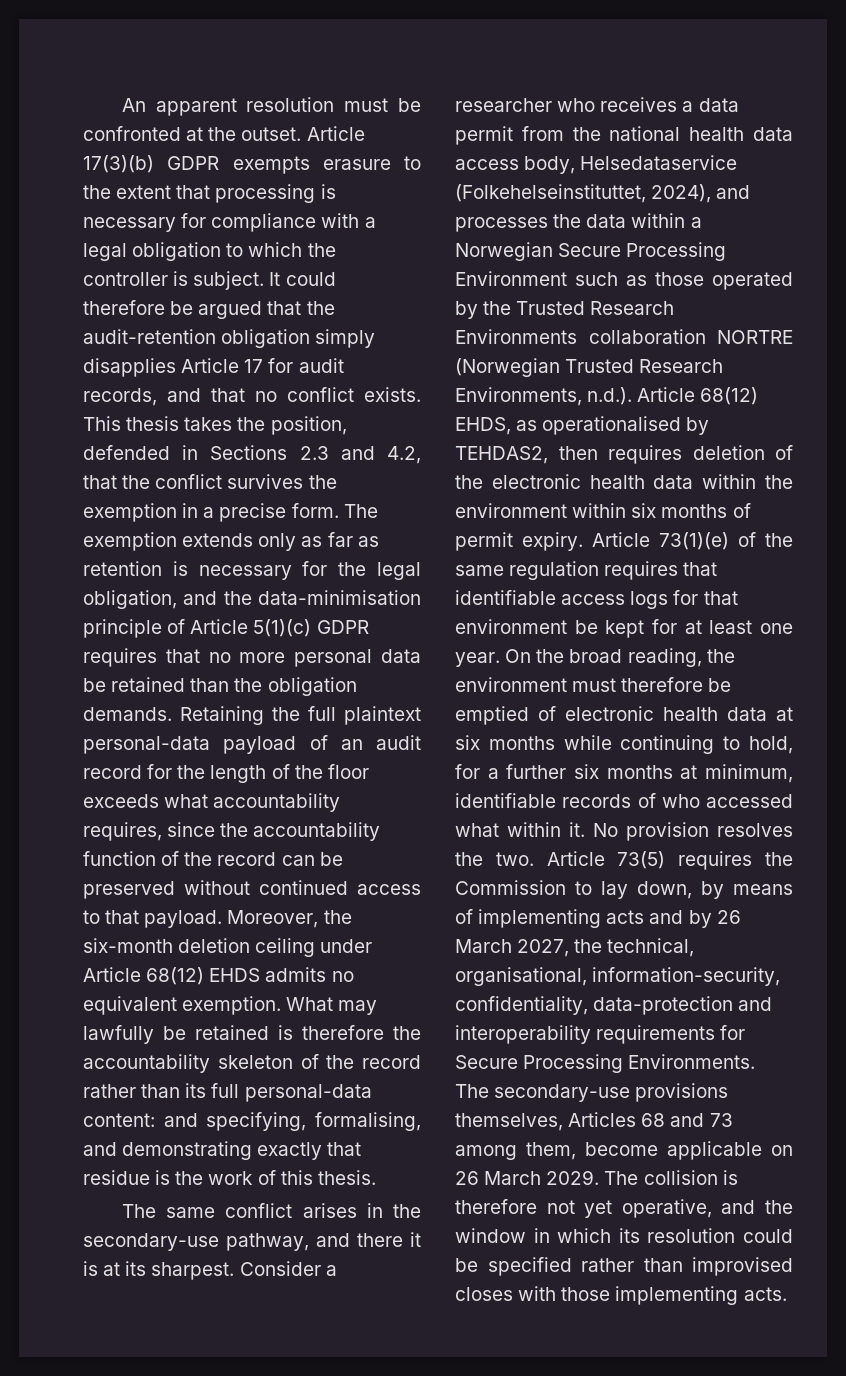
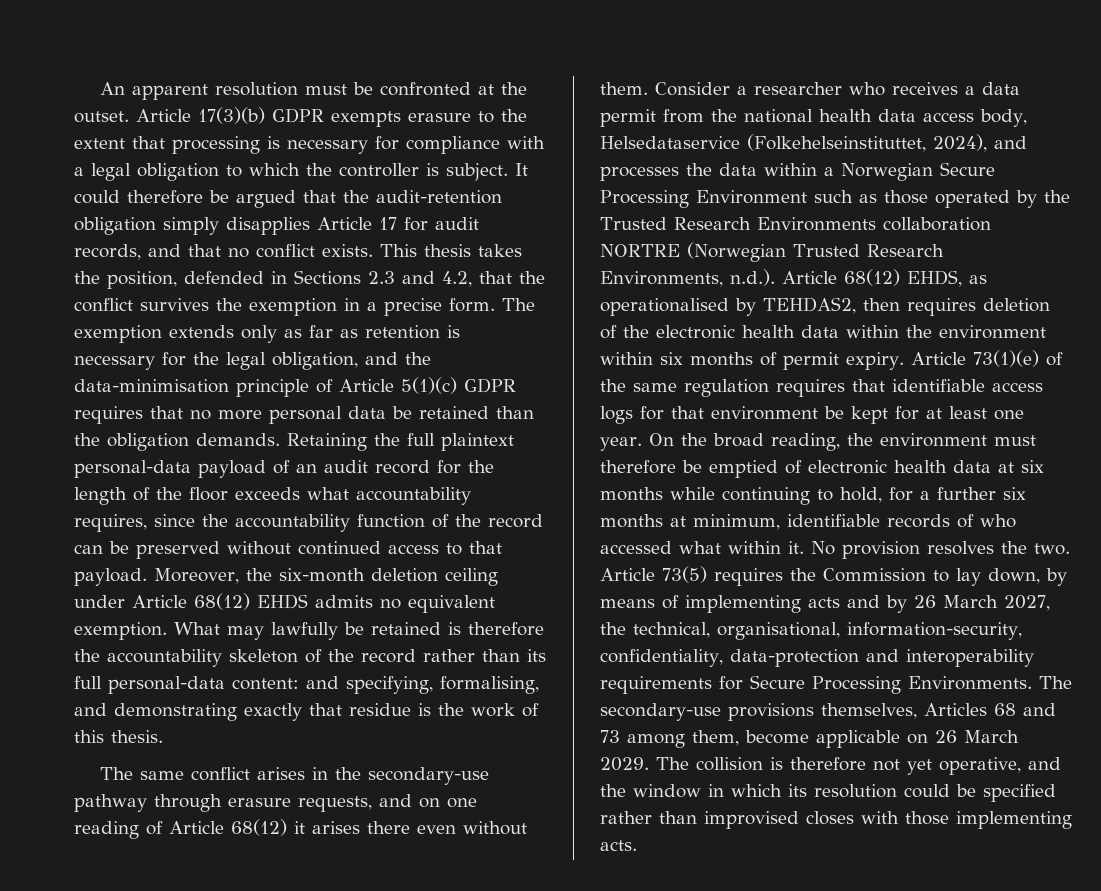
[226,1232,421,1251] [83,1261,235,1280] pathway, and there it is at its sharpest. -> [74,794,477,812] [74,819,527,839] [600,82,648,95] pathway through erasure requests, and on one reading of Article 68(12) it arises there even without them.

